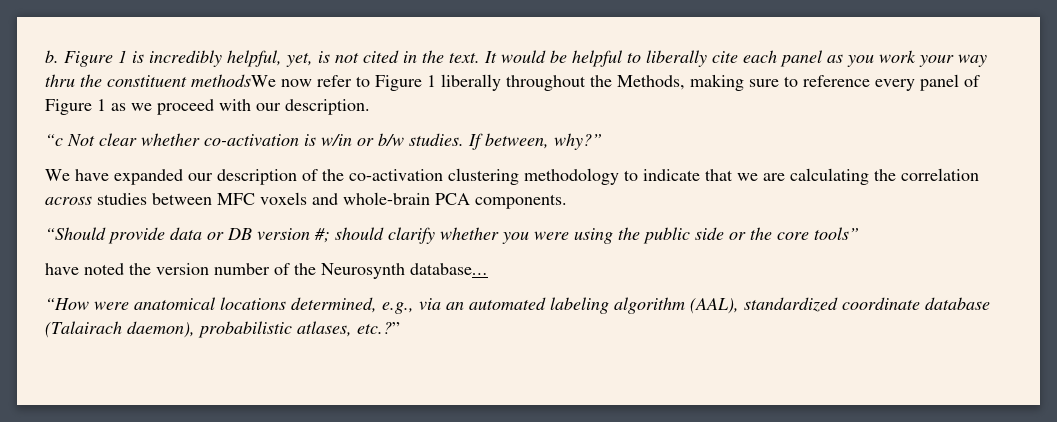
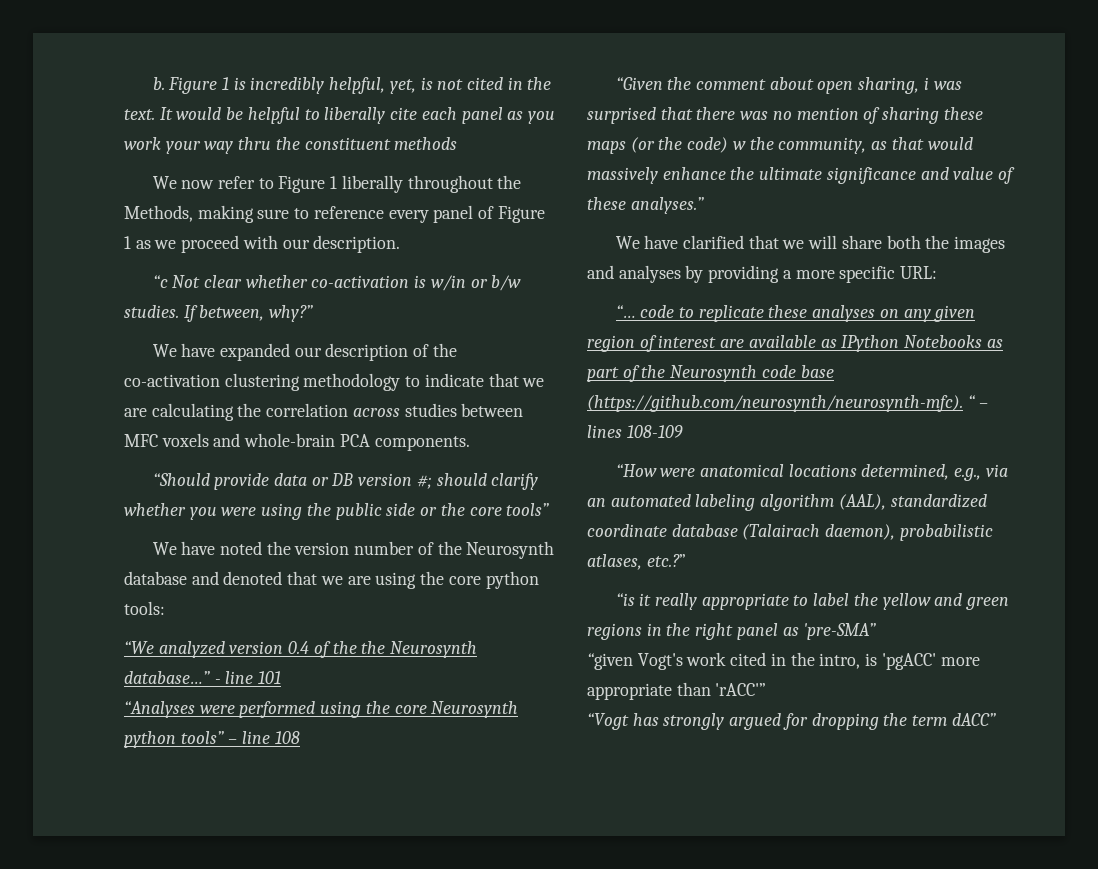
[191,74,276,87] methodsWe -> [394,137,458,150] [152,176,177,189] methods // We
(859, 233) none -> [152,542,177,555] We
[410,263,488,275] database… -> [124,571,539,589] [124,601,165,615] [124,641,478,658] [124,671,282,684] [124,701,519,718] [124,731,300,748] [615,77,962,94] [587,107,983,124] [587,137,973,154] [587,167,1016,184] [587,197,704,214] [615,235,1006,253] [587,265,938,283] [615,305,976,322] [587,335,1003,352] [587,365,834,382] [587,395,989,412] [587,425,683,438] database and denoted that we are using the core python tools: // “We analyzed version 0.4 of the the Neurosynth database…” - line 101 // “Analyses were performed using the core Neurosynth python tools” – line 108 // “Given the comment about open sharing, i was surprised that there was no mention of sharing these maps (or the code) w the community, as that would massively enhance the ultimate significance and value of these analyses.” // We have clarified that we will share both the images and analyses by providing a more specific URL: // “… code to replicate these analyses on any given region of interest are available as IPython Notebooks as part of the Neurosynth code base (https://github.com/neurosynth/neurosynth-mfc). “ – lines 108-109
(400, 328) none -> [615,593,1010,610] [587,623,877,640] [587,652,980,670] [587,682,767,700] [587,713,996,730] // “is it really appropriate to label the yellow and green regions in the right panel as 'pre-SMA” // “given Vogt's work cited in the intro, is 'pgACC' more appropriate than 'rACC'” // “Vogt has strongly argued for dropping the term dACC”

